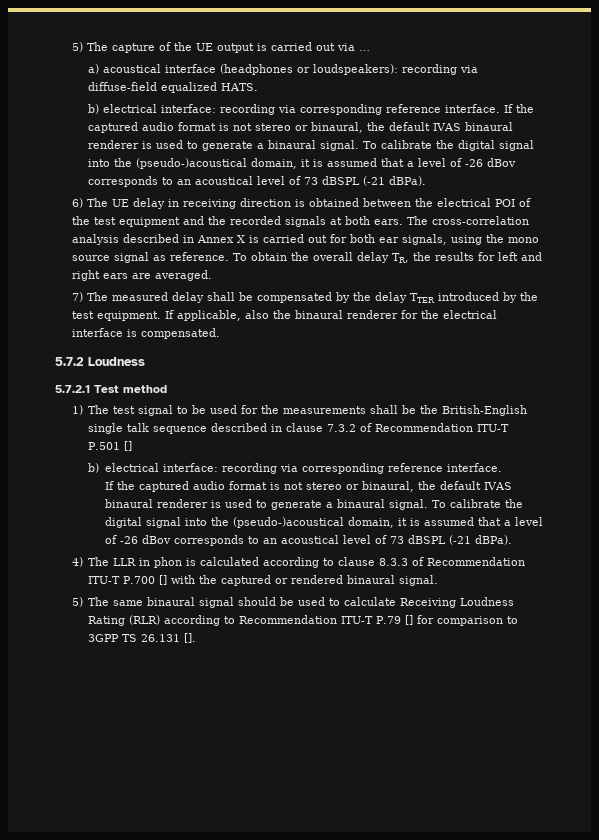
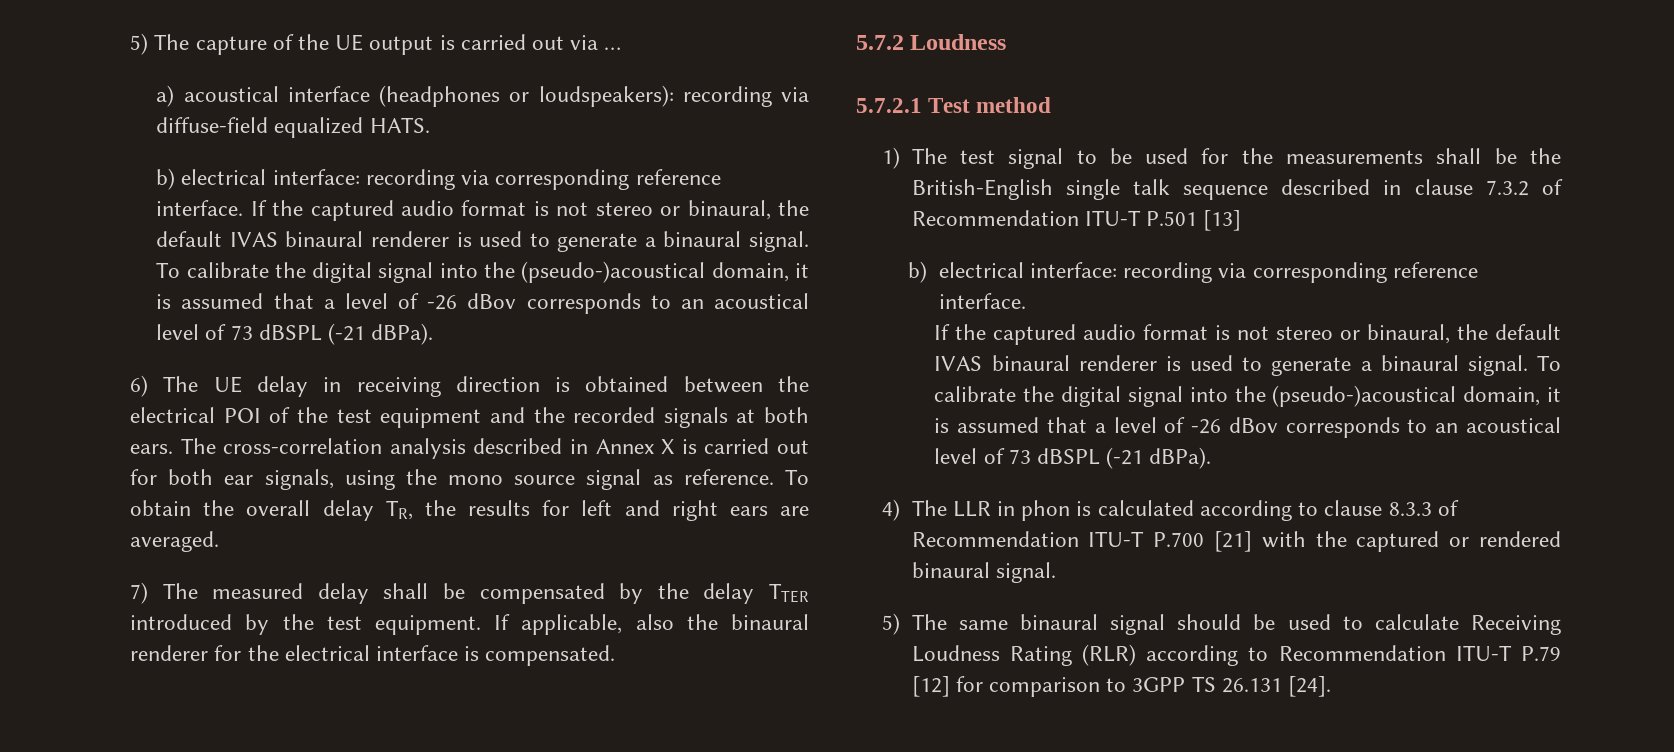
[124,441,133,451] [] -> [1203,210,1242,231] [13]
[159,575,168,585] [] -> [1214,531,1253,552] [21]
[405,615,414,625] [] -> [911,676,950,697] [12]
[184,633,197,643] []. -> [1288,676,1332,697] [24].

